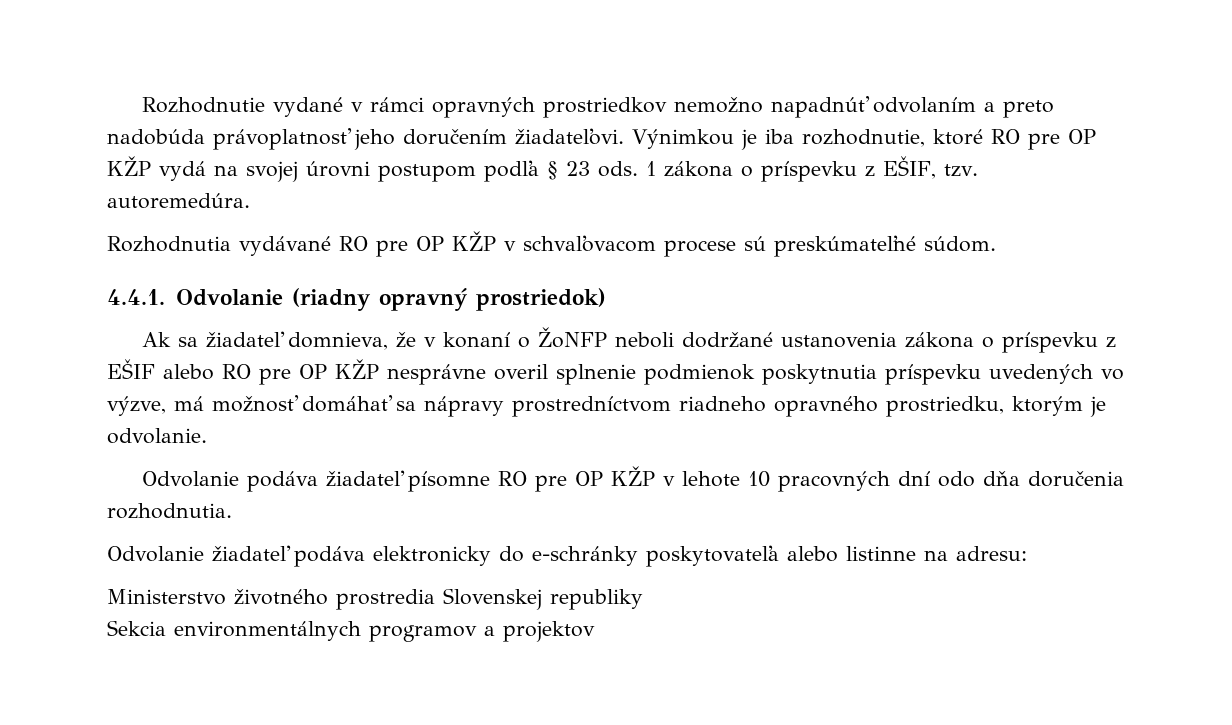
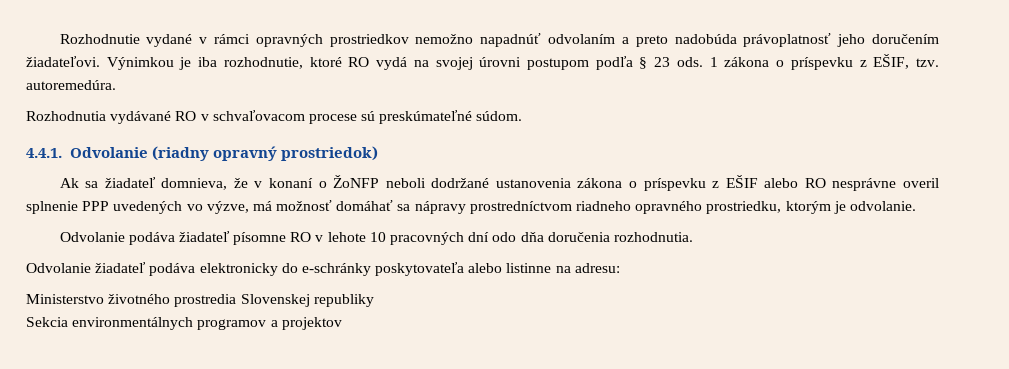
[1027,129,1096,150] [107,156,151,176] pre OP KŽP -> (370, 62) none
[376,231,496,257] pre OP KŽP -> (197, 116) none
[259,359,981,385] pre OP KŽP nesprávne overil splnenie podmienok poskytnutia príspevku -> [832,178,940,191] [26,201,110,214] nesprávne overil splnenie PPP
[534,466,655,492] pre OP KŽP -> (312, 237) none

